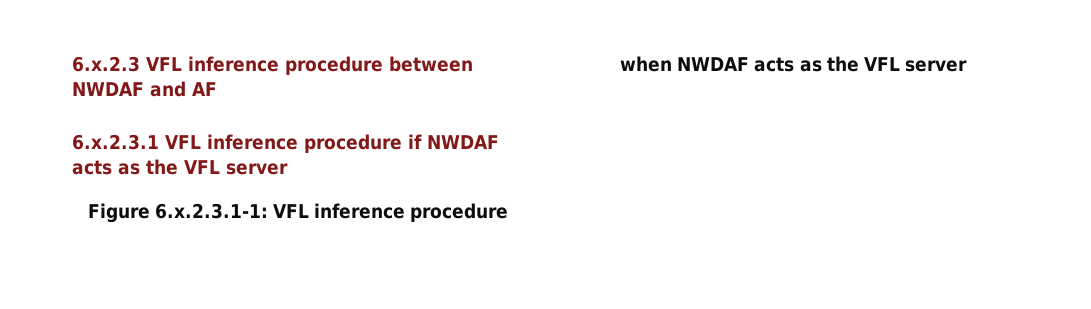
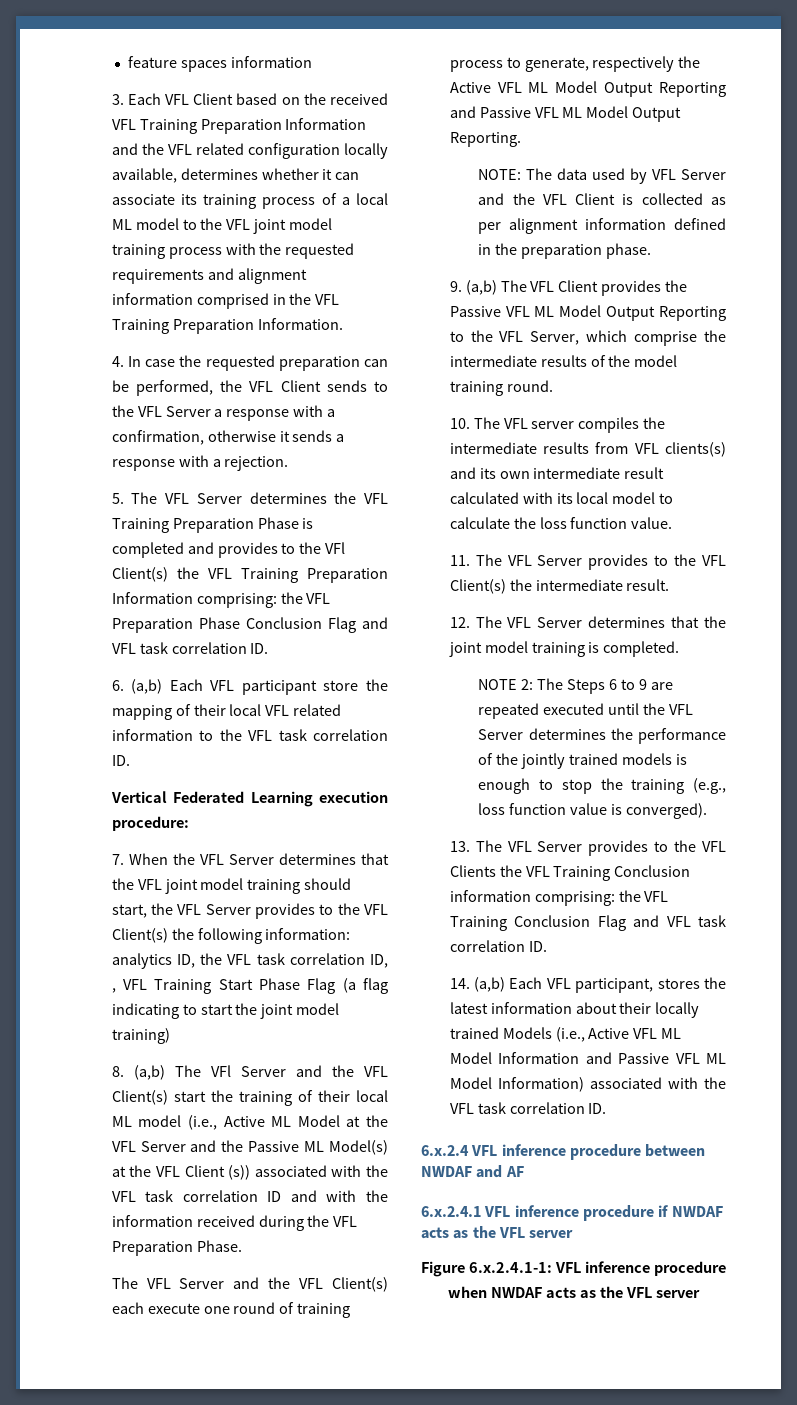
[72,56,140,72] 6.x.2.3 -> [127,56,312,72] [111,93,389,105] [111,118,367,134] [111,143,388,159] [111,168,360,183] [111,193,388,209] [111,218,333,234] [111,243,355,259] [111,268,307,284] [111,293,340,309] [111,318,343,334] [111,355,388,371] [111,380,388,396] [111,405,336,421] [111,430,345,445] [111,455,289,471] [111,492,388,504] [111,517,314,533] [111,542,346,558] [111,567,388,583] [111,592,331,608] [111,617,388,633] [111,642,269,654] [111,679,388,695] [111,704,342,720] [111,729,388,741] [111,755,130,766] [110,791,388,807] [111,816,189,831] [111,853,389,865] [111,878,352,894] [111,903,388,919] [111,928,351,944] [111,953,388,969] [111,978,389,994] [111,1003,340,1019] [111,1028,170,1044] [111,1065,388,1080] [111,1090,388,1106] [111,1115,389,1130] [111,1140,389,1155] [111,1165,388,1180] [111,1190,388,1202] [111,1215,358,1231] [111,1240,242,1256] [111,1277,389,1292] [111,1302,351,1318] [449,56,701,72] [449,81,726,97] [449,106,682,122] [449,132,521,147] [478,168,726,184] [478,193,726,205] [478,218,726,234] [478,243,652,259] [449,280,688,296] [449,305,726,321] [449,330,726,346] [449,355,678,367] [449,380,553,396] [449,417,666,433] [449,442,726,457] [449,467,665,479] [449,492,674,504] [449,517,673,529] [449,554,726,570] [449,579,670,594] [449,616,726,628] [448,641,680,657] [478,678,673,694] [478,703,694,719] [478,728,726,744] [478,753,688,769] [478,778,726,794] [478,803,708,819] [449,840,726,856] [449,865,691,881] [449,890,669,906] [449,915,726,931] [449,940,547,952] [449,977,726,993] [449,1002,700,1018] [449,1027,682,1042] [449,1052,726,1064] [449,1077,726,1092] [449,1102,607,1114] [421,1145,469,1156] feature spaces information // 3. Each VFL Client based on the received VFL Training Preparation Information and the VFL related configuration locally available, determines whether it can associate its training process of a local ML model to the VFL joint model training process with the requested requirements and alignment information comprised in the VFL Training Preparation Information. // 4. In case the requested preparation can be performed, the VFL Client sends to the VFL Server a response with a confirmation, otherwise it sends a response with a rejection. // 5. The VFL Server determines the VFL Training Preparation Phase is completed and provides to the VFl Client(s) the VFL Training Preparation Information comprising: the VFL Preparation Phase Conclusion Flag and VFL task correlation ID. // 6. (a,b) Each VFL participant store the mapping of their local VFL related information to the VFL task correlation ID. // Vertical Federated Learning execution procedure: // 7. When the VFL Server determines that the VFL joint model training should start, the VFL Server provides to the VFL Client(s) the following information: analytics ID, the VFL task correlation ID, , VFL Training Start Phase Flag (a flag indicating to start the joint model training) // 8. (a,b) The VFl Server and the VFL Client(s) start the training of their local ML model (i.e., Active ML Model at the VFL Server and the Passive ML Model(s) at the VFL Client (s)) associated with the VFL task correlation ID and with the information received during the VFL Preparation Phase. // The VFL Server and the VFL Client(s) each execute one round of training process to generate, respectively the Active VFL ML Model Output Reporting and Passive VFL ML Model Output Reporting. // NOTE: The data used by VFL Server and the VFL Client is collected as per alignment information defined in the preparation phase. // 9. (a,b) The VFL Client provides the Passive VFL ML Model Output Reporting to the VFL Server, which comprise the intermediate results of the model training round. // 10. The VFL server compiles the intermediate results from VFL clients(s) and its own intermediate result calculated with its local model to calculate the loss function value. // 11. The VFL Server provides to the VFL Client(s) the intermediate result. // 12. The VFL Server determines that the joint model training is completed. // NOTE 2: The Steps 6 to 9 are repeated executed until the VFL Server determines the performance of the jointly trained models is enough to stop the training (e.g., loss function value is converged). // 13. The VFL Server provides to the VFL Clients the VFL Training Conclusion information comprising: the VFL Training Conclusion Flag and VFL task correlation ID. // 14. (a,b) Each VFL participant, stores the latest information about their locally trained Models (i.e., Active VFL ML Model Information and Passive VFL ML Model Information) associated with the VFL task correlation ID. // 6.x.2.4
[72,134,159,150] 6.x.2.3.1 -> [421,1206,481,1217] 6.x.2.4.1
[154,203,268,219] 6.x.2.3.1-1: -> [469,1262,553,1273] 6.x.2.4.1-1:

